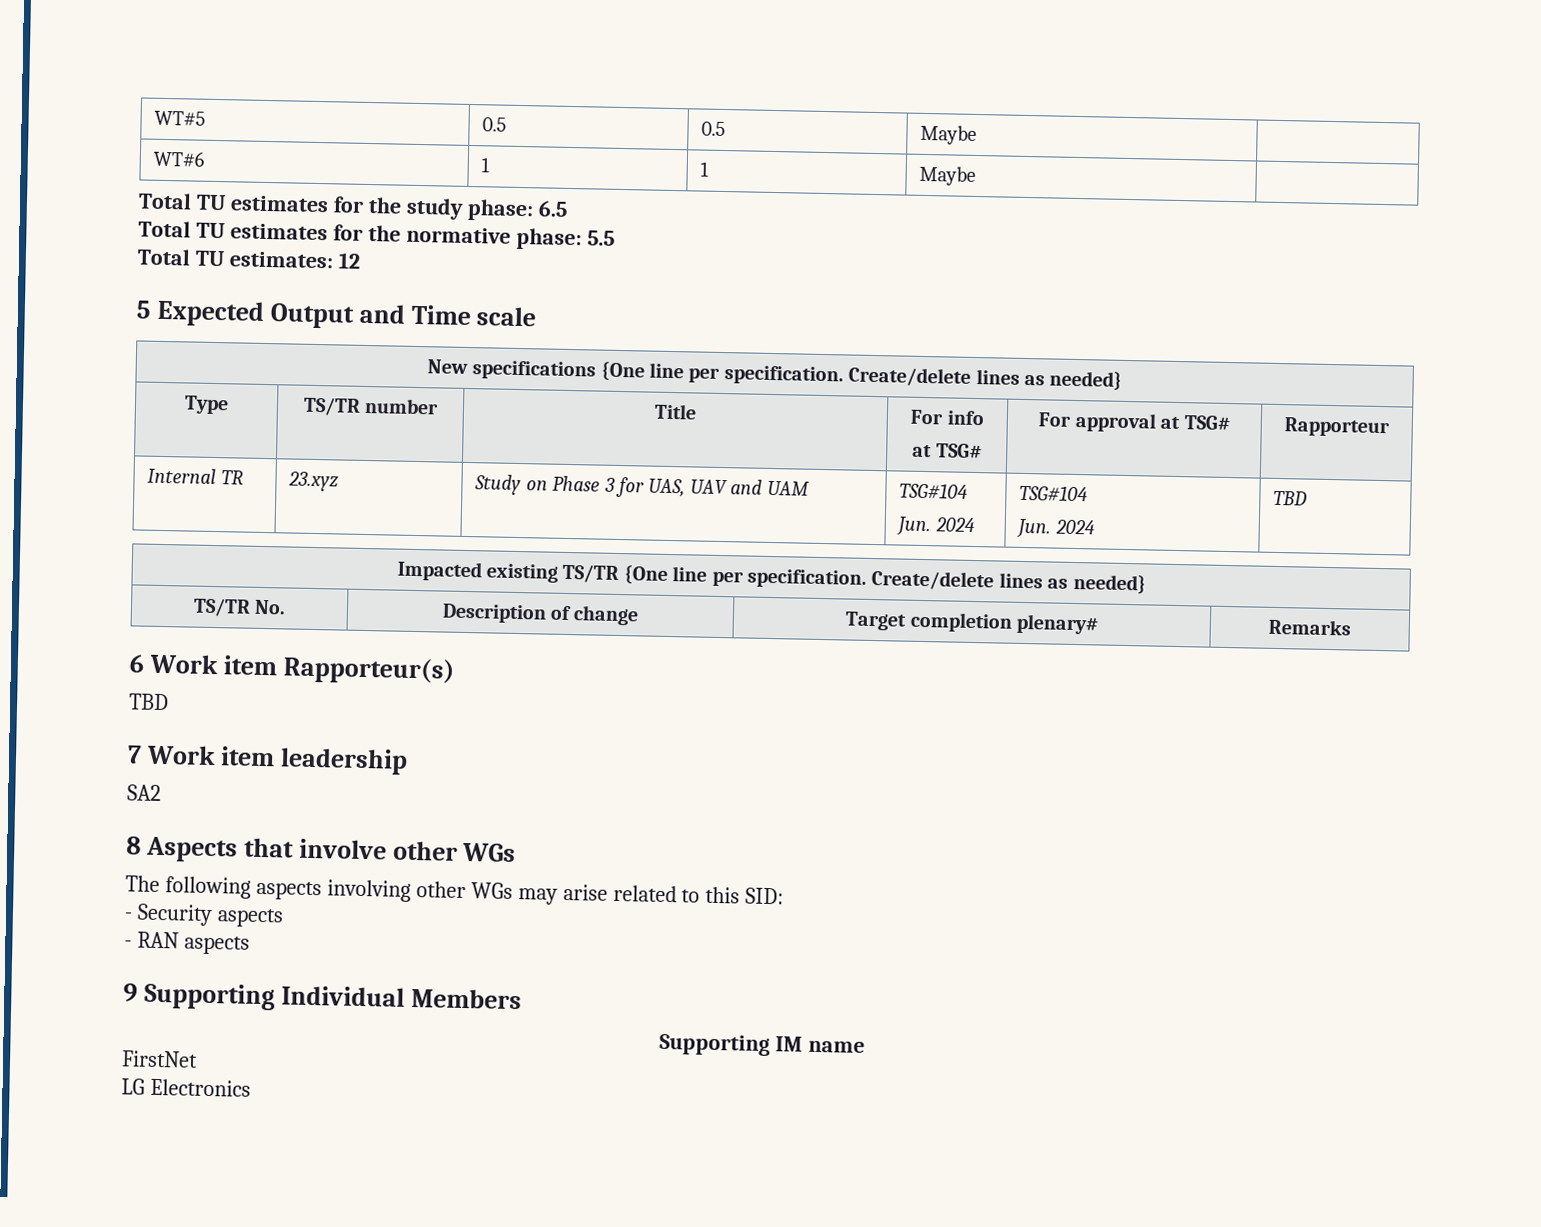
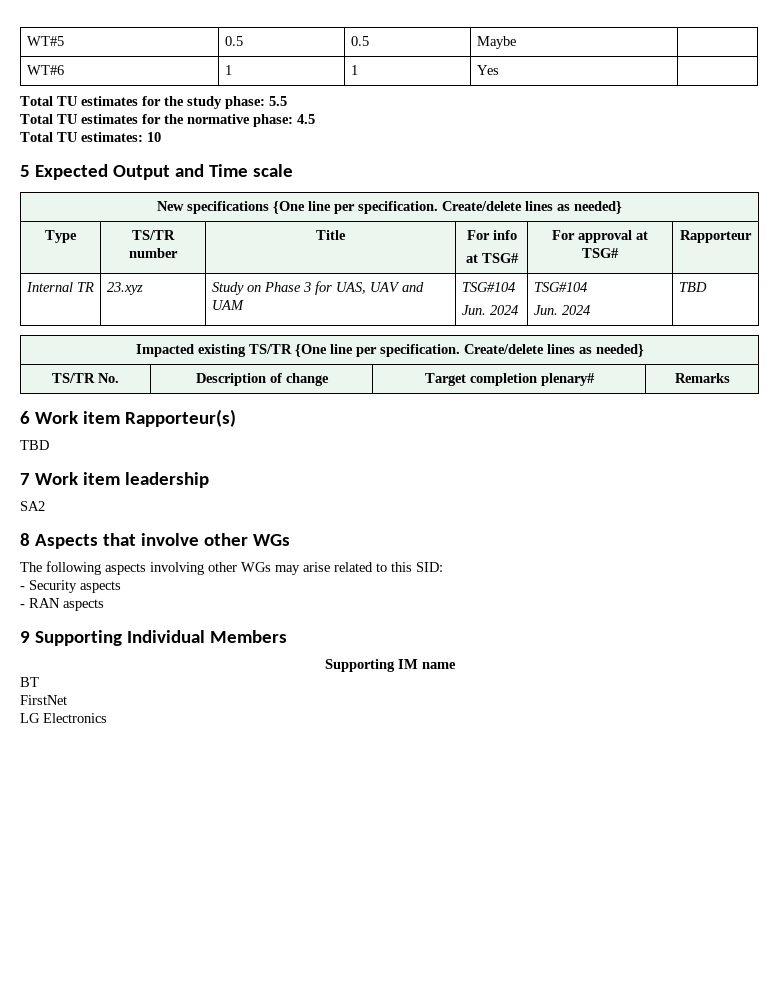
[919,165,977,186] Maybe -> [476,65,499,75] Yes
[537,200,568,217] 6.5 -> [269,96,287,106] 5.5
[586,230,615,246] 5.5 -> [297,114,315,124] 4.5
[337,252,361,269] 12 -> [147,132,161,142] 10
(865, 1046) none -> [20,677,39,687] // BT

